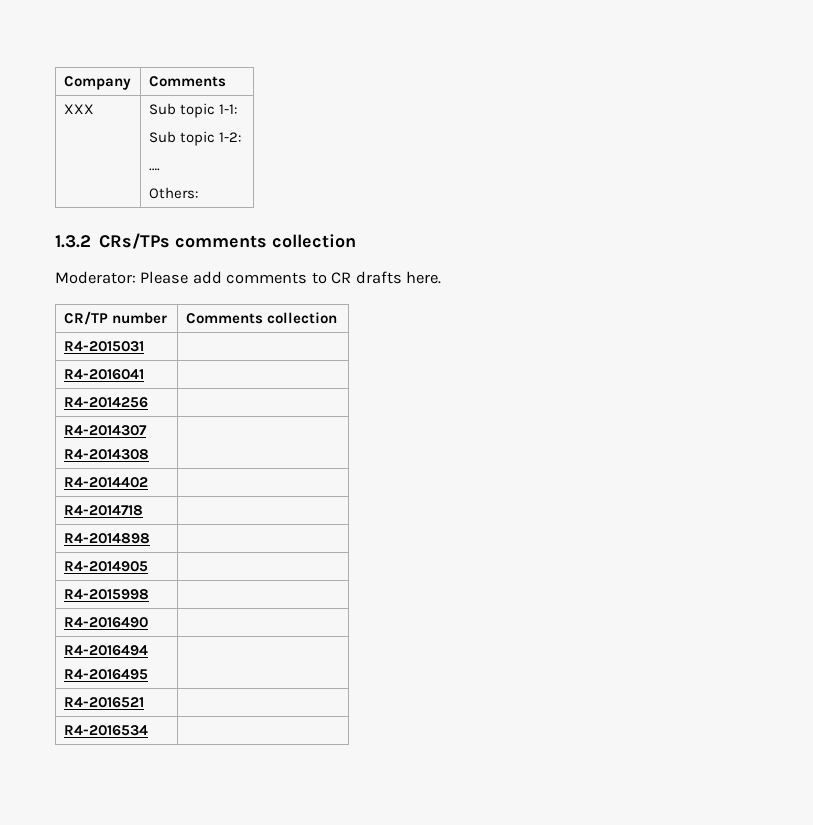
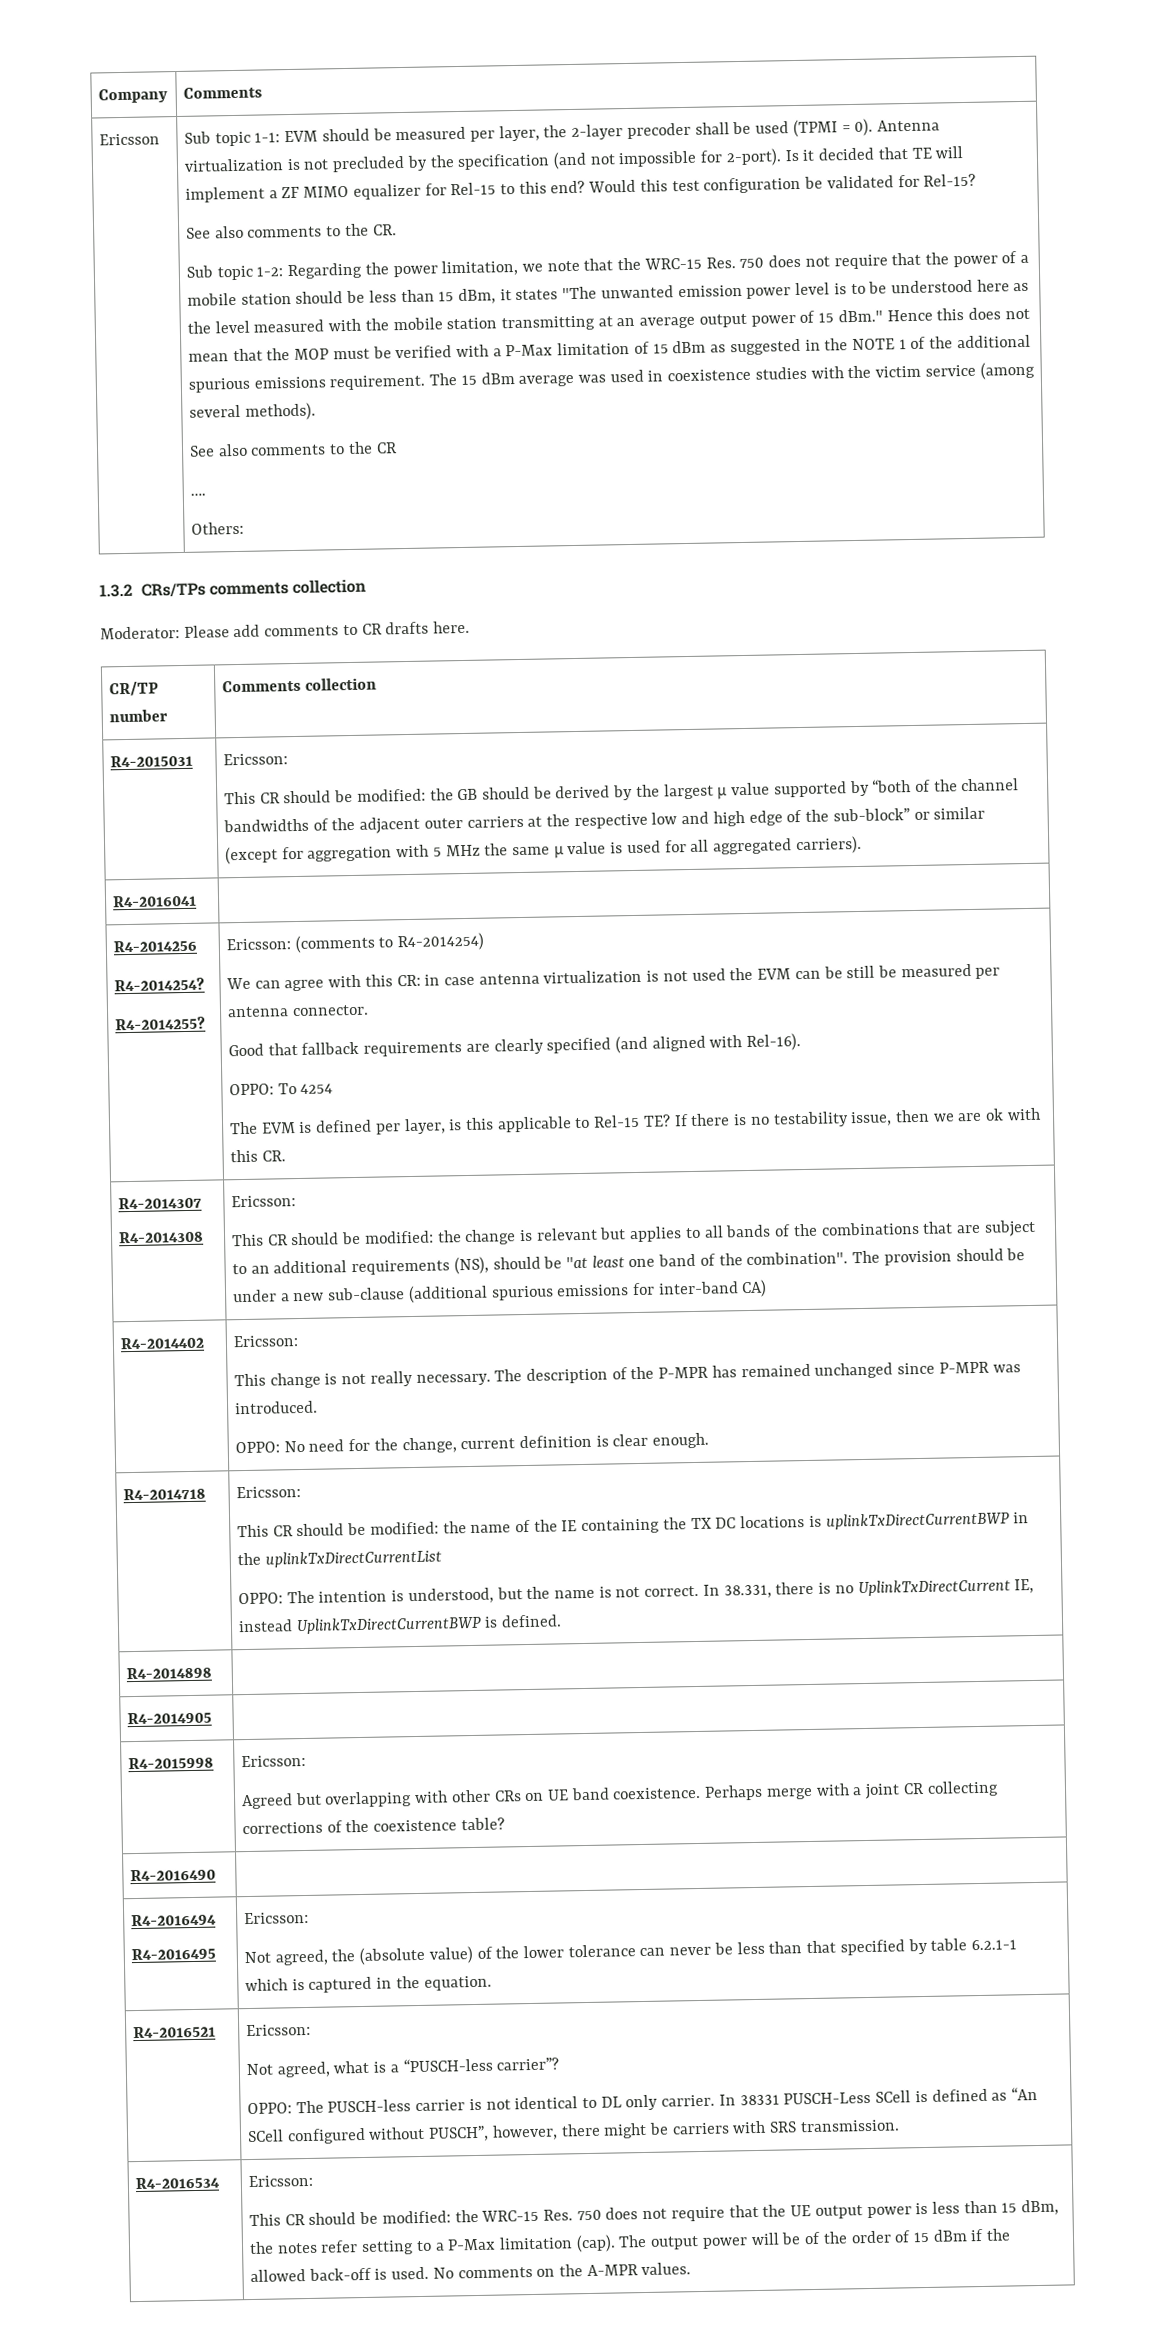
[63,104,94,114] XXX -> [98,133,160,146] Ericsson
[148,131,241,146] // Sub topic 1-2: -> [284,118,941,143] [183,145,964,173] [184,173,977,203] [185,223,397,239] [185,251,1030,281] [186,279,1030,306] [186,307,1030,334] [187,334,1031,362] [187,361,1035,393] [188,402,316,421] [188,441,397,457] EVM should be measured per layer, the 2-layer precoder shall be used (TPMI = 0). Antenna virtualization is not precluded by the specification (and not impossible for 2-port). Is it decided that TE will implement a ZF MIMO equalizer for Rel-15 to this end? Would this test configuration be validated for Rel-15? // See also comments to the CR. // Sub topic 1-2: Regarding the power limitation, we note that the WRC-15 Res. 750 does not require that the power of a mobile station should be less than 15 dBm, it states "The unwanted emission power level is to be understood here as the level measured with the mobile station transmitting at an average output power of 15 dBm." Hence this does not mean that the MOP must be verified with a P-Max limitation of 15 dBm as suggested in the NOTE 1 of the additional spurious emissions requirement. The 15 dBm average was used in coexistence studies with the victim service (among several methods). // See also comments to the CR
[63,369,144,380] [63,397,148,408] [63,425,147,436] [63,449,149,460] [63,477,148,488] [63,505,143,516] [63,533,150,544] [63,561,148,572] [63,589,149,600] [63,617,148,628] [63,645,148,656] [63,669,148,680] [63,697,144,708] [63,725,148,736] // R4-2016041 | // R4-2014256 | // R4-2014307 // R4-2014308 | // R4-2014402 | // R4-2014718 | // R4-2014898 | // R4-2014905 | // R4-2015998 | // R4-2016490 | // R4-2016494 // R4-2016495 | // R4-2016521 | // R4-2016534 | -> [222,753,288,766] [223,778,1020,805] [222,806,986,834] [224,835,862,865] [111,894,197,908] [112,939,197,953] [113,977,205,992] [114,1016,206,1031] [225,932,485,954] [225,963,1001,992] [226,1004,369,1018] [227,1033,802,1057] [228,1083,334,1096] [229,1107,1041,1135] [229,1149,286,1163] [117,1196,202,1210] [117,1230,204,1244] [230,1195,296,1208] [230,1219,1036,1247] [231,1248,1026,1276] [231,1279,768,1304] [119,1336,205,1350] [232,1335,299,1348] [233,1361,1021,1389] [233,1400,318,1415] [234,1432,710,1454] [122,1487,206,1501] [235,1486,301,1499] [236,1511,1030,1538] [236,1549,442,1568] [237,1578,1035,1605] [237,1614,563,1635] [125,1666,212,1680] [126,1711,212,1725] [127,1756,214,1770] [240,1754,306,1768] [240,1780,999,1810] [241,1817,505,1835] [129,1868,216,1882] [130,1913,217,1927] [130,1947,216,1961] [243,1911,309,1925] [243,1938,1018,1966] [244,1975,492,1993] [132,2025,216,2039] [245,2023,311,2037] [245,2057,560,2078] [246,2086,1039,2115] [246,2119,900,2145] [134,2176,220,2190] [247,2174,313,2188] [248,2199,1060,2227] [248,2228,1012,2256] [249,2262,692,2283] Ericsson: // This CR should be modified: the GB should be derived by the largest μ value supported by “both of the channel bandwidths of the adjacent outer carriers at the respective low and high edge of the sub-block” or similar (except for aggregation with 5 MHz the same μ value is used for all aggregated carriers). // R4-2016041 | // R4-2014256 // R4-2014254? // R4-2014255? | Ericsson: (comments to R4-2014254) // We can agree with this CR: in case antenna virtualization is not used the EVM can be still be measured per antenna connector. // Good that fallback requirements are clearly specified (and aligned with Rel-16). // OPPO: To 4254 // The EVM is defined per layer, is this applicable to Rel-15 TE? If there is no testability issue, then we are ok with this CR. // R4-2014307 // R4-2014308 | Ericsson: // This CR should be modified: the change is relevant but applies to all bands of the combinations that are subject to an additional requirements (NS), should be "at least one band of the combination". The provision should be under a new sub-clause (additional spurious emissions for inter-band CA) // R4-2014402 | Ericsson: // This change is not really necessary. The description of the P-MPR has remained unchanged since P-MPR was introduced. // OPPO: No need for the change, current definition is clear enough. // R4-2014718 | Ericsson: // This CR should be modified: the name of the IE containing the TX DC locations is uplinkTxDirectCurrentBWP in the uplinkTxDirectCurrentList // OPPO: The intention is understood, but the name is not correct. In 38.331, there is no UplinkTxDirectCurrent IE, instead UplinkTxDirectCurrentBWP is defined. // R4-2014898 | // R4-2014905 | // R4-2015998 | Ericsson: // Agreed but overlapping with other CRs on UE band coexistence. Perhaps merge with a joint CR collecting corrections of the coexistence table? // R4-2016490 | // R4-2016494 // R4-2016495 | Ericsson: // Not agreed, the (absolute value) of the lower tolerance can never be less than that specified by table 6.2.1-1 which is captured in the equation. // R4-2016521 | Ericsson: // Not agreed, what is a “PUSCH-less carrier”? // OPPO: The PUSCH-less carrier is not identical to DL only carrier. In 38331 PUSCH-Less SCell is defined as “An SCell configured without PUSCH”, however, there might be carriers with SRS transmission. // R4-2016534 | Ericsson: // This CR should be modified: the WRC-15 Res. 750 does not require that the UE output power is less than 15 dBm, the notes refer setting to a P-Max limitation (cap). The output power will be of the order of 15 dBm if the allowed back-off is used. No comments on the A-MPR values.

